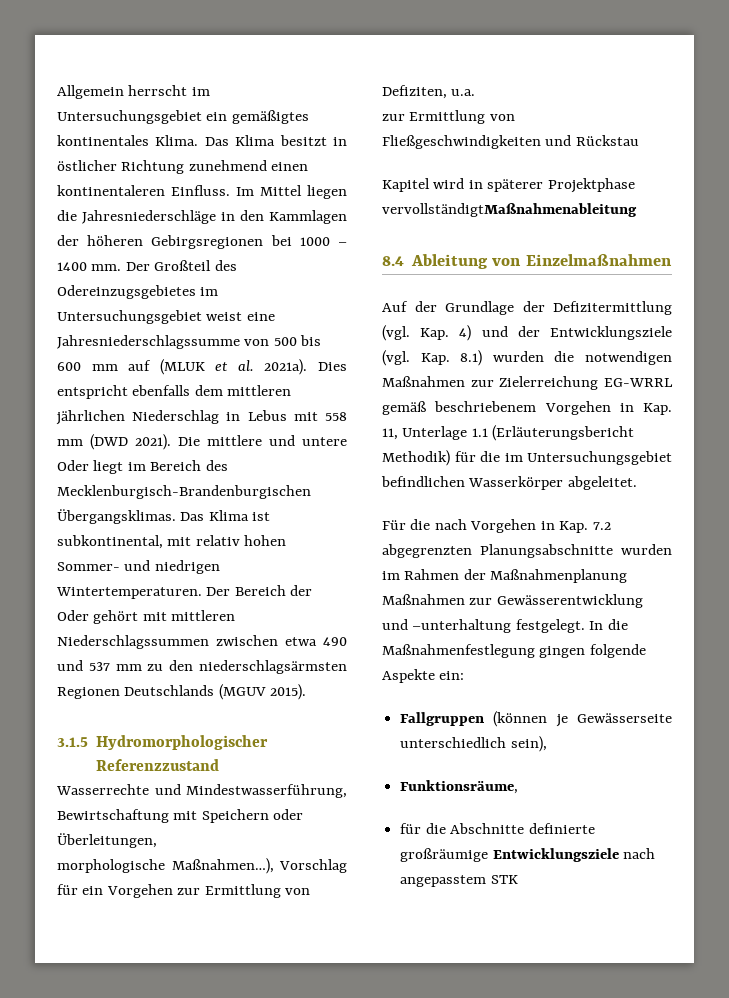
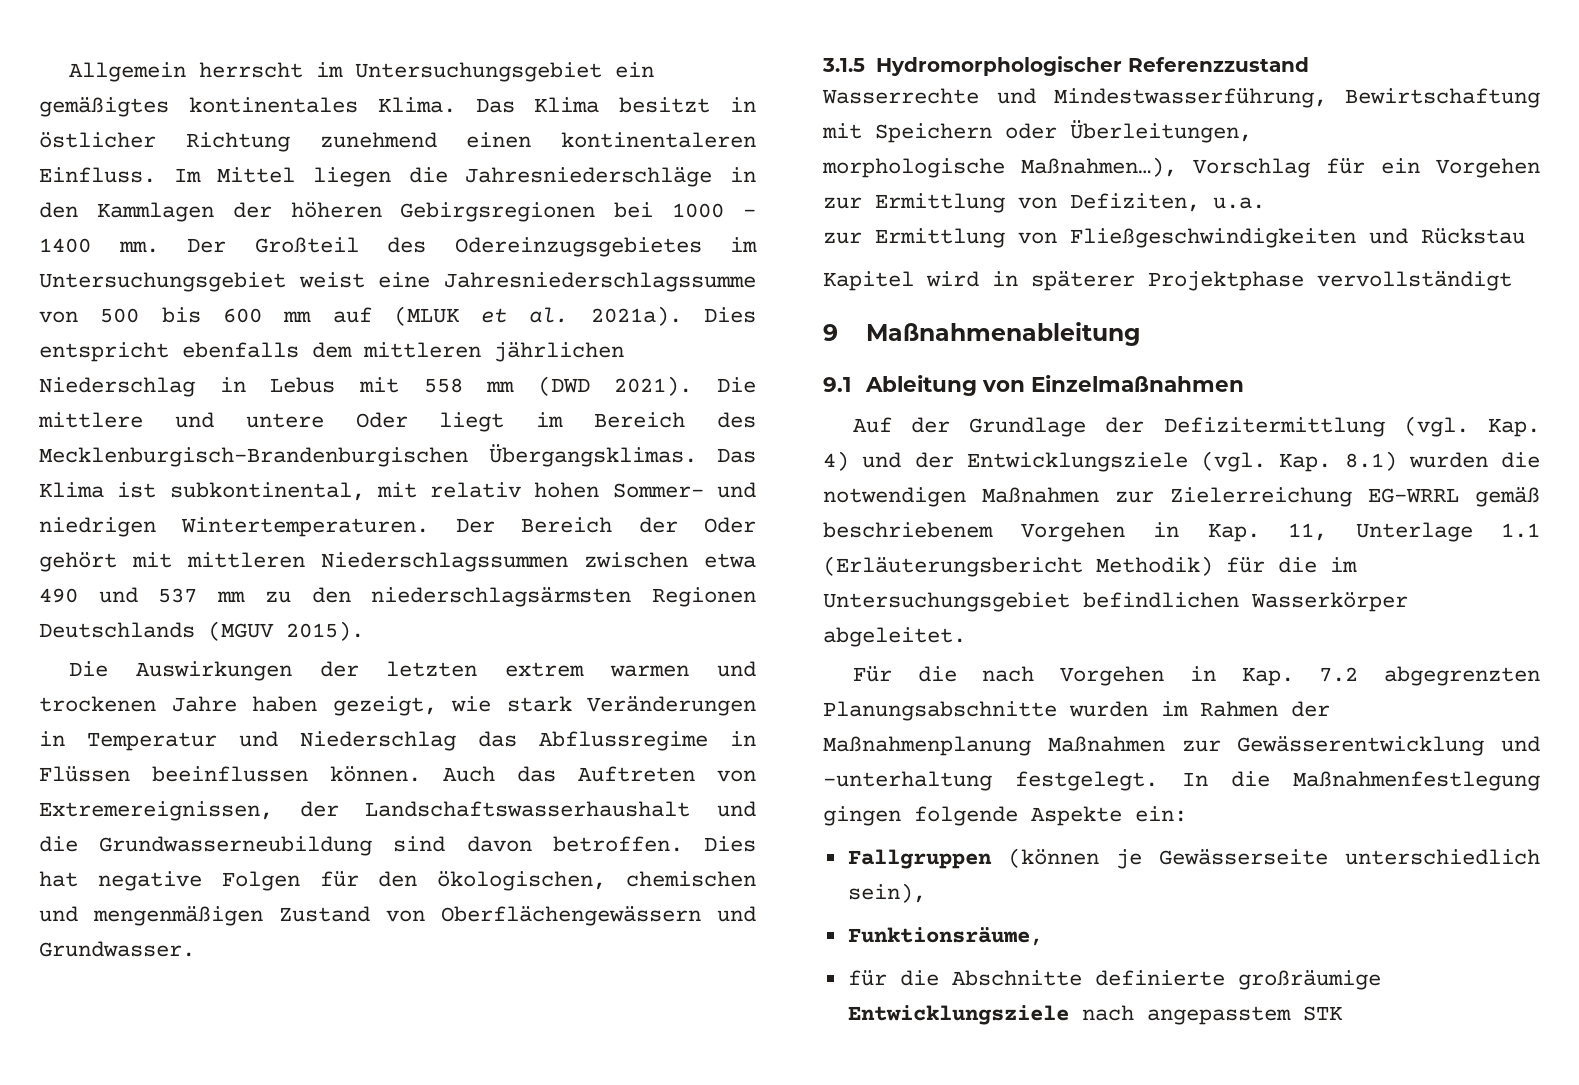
(307, 692) none -> [68,661,756,681] [39,696,756,716] [39,731,756,751] [39,766,756,782] [39,801,756,821] [39,836,756,856] [39,871,756,891] [39,906,756,926] [39,941,195,957] // Die Auswirkungen der letzten extrem warmen und trockenen Jahre haben gezeigt, wie stark Veränderungen in Temperatur und Niederschlag das Abflussregime in Flüssen beeinflussen können. Auch das Auftreten von Extremereignissen, der Landschaftswasserhaushalt und die Grundwasserneubildung sind davon betroffen. Dies hat negative Folgen für den ökologischen, chemischen und mengenmäßigen Zustand von Oberflächengewässern und Grundwasser.
[382,203,637,217] [382,256,404,266] vervollständigtMaßnahmenableitung // 8.4 -> [1317,271,1512,291] [823,322,1141,346] [823,377,851,392] vervollständigt // 9 Maßnahmenableitung // 9.1

